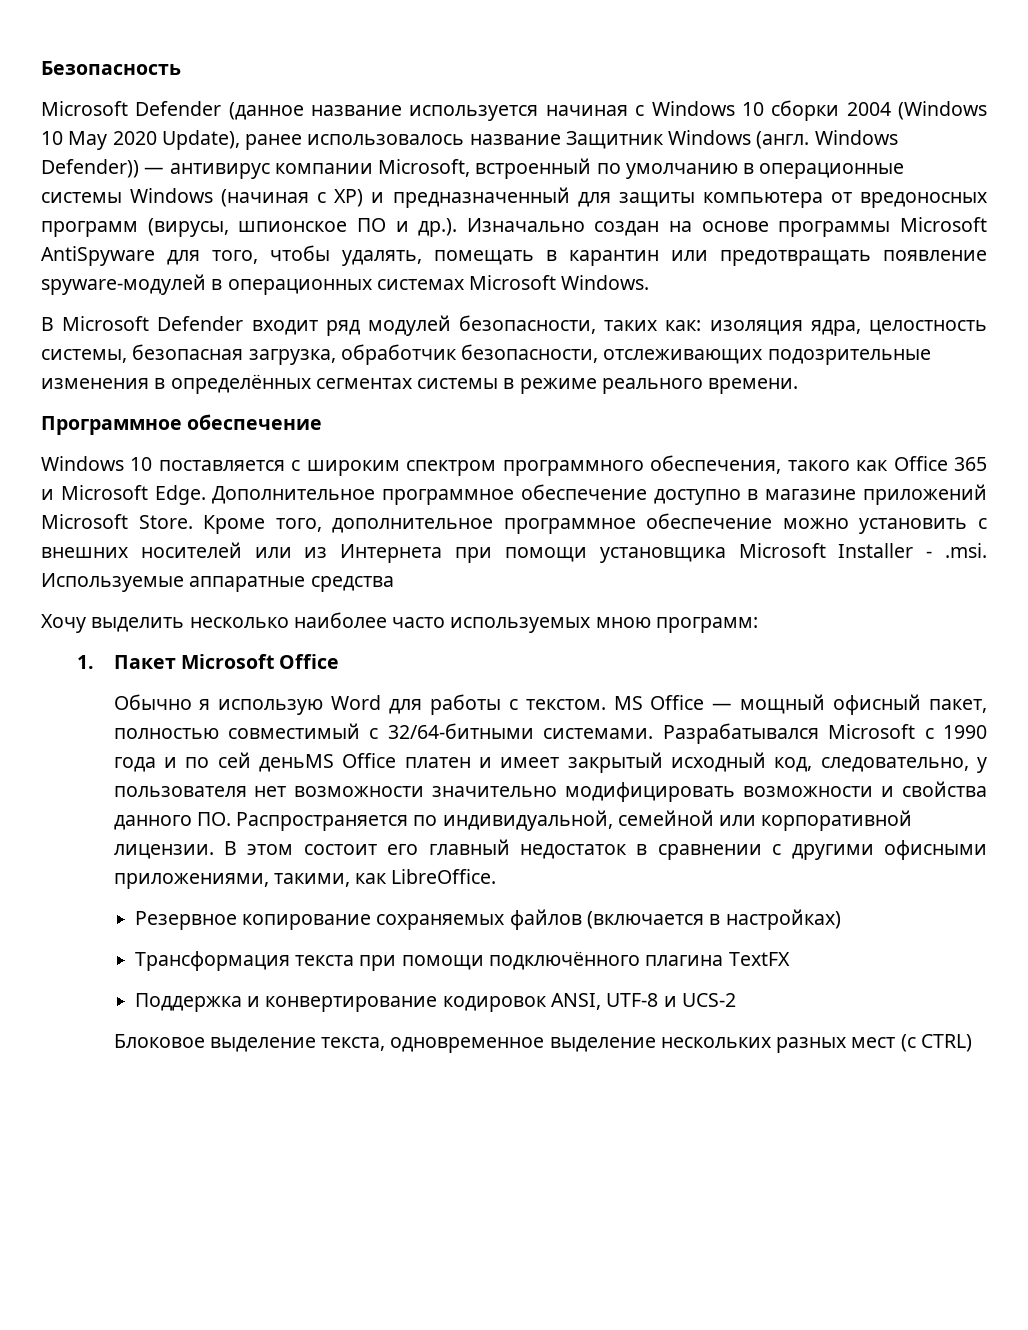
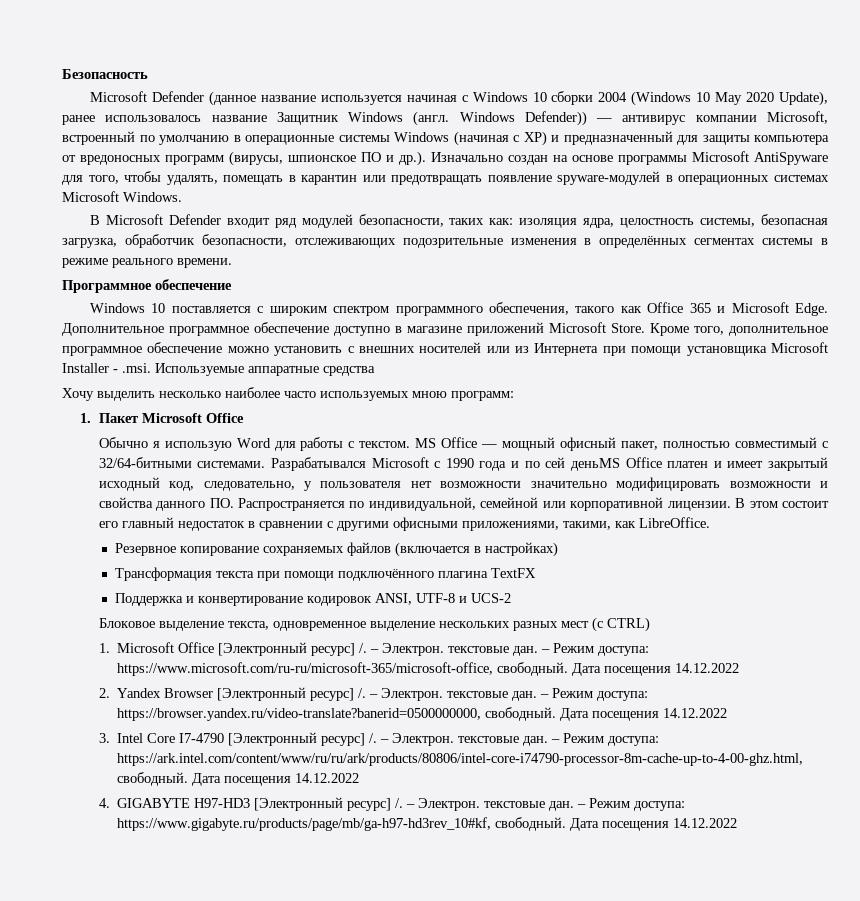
(972, 1043) none -> [98,642,650,656] [117,662,740,676] [98,687,649,701] [117,707,728,721] [98,732,660,746] [117,753,804,766] [117,772,360,786] [98,797,686,811] [117,817,738,831] // 1. Microsoft Office [Электронный ресурс] /. – Электрон. текстовые дан. – Режим доступа: https://www.microsoft.com/ru-ru/microsoft-365/microsoft-office, свободный. Дата посещения 14.12.2022 // 2. Yandex Browser [Электронный ресурс] /. – Электрон. текстовые дан. – Режим доступа: https://browser.yandex.ru/video-translate?banerid=0500000000, свободный. Дата посещения 14.12.2022 // 3. Intel Core I7-4790 [Электронный ресурс] /. – Электрон. текстовые дан. – Режим доступа: https://ark.intel.com/content/www/ru/ru/ark/products/80806/intel-core-i74790-processor-8m-cache-up-to-4-00-ghz.html, свободный. Дата посещения 14.12.2022 // 4. GIGABYTE H97-HD3 [Электронный ресурс] /. – Электрон. текстовые дан. – Режим доступа: https://www.gigabyte.ru/products/page/mb/ga-h97-hd3rev_10#kf, свободный. Дата посещения 14.12.2022

